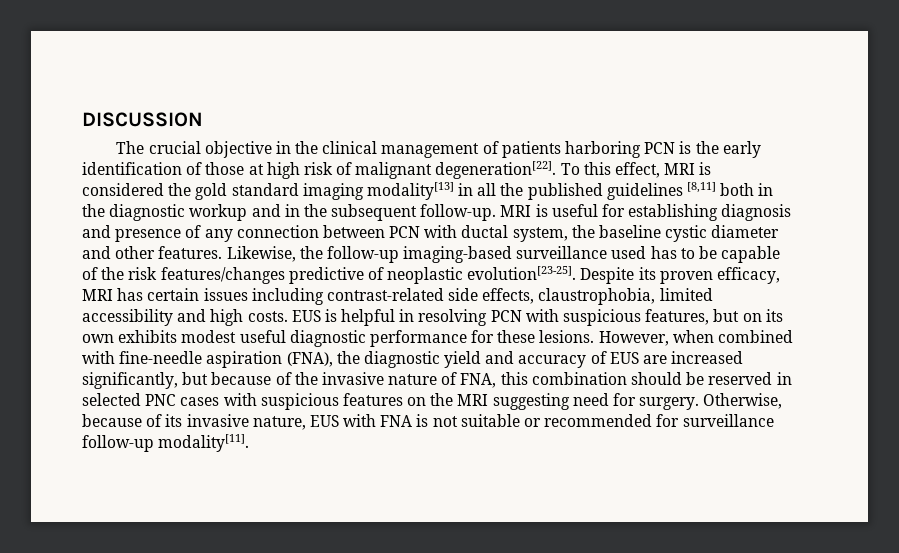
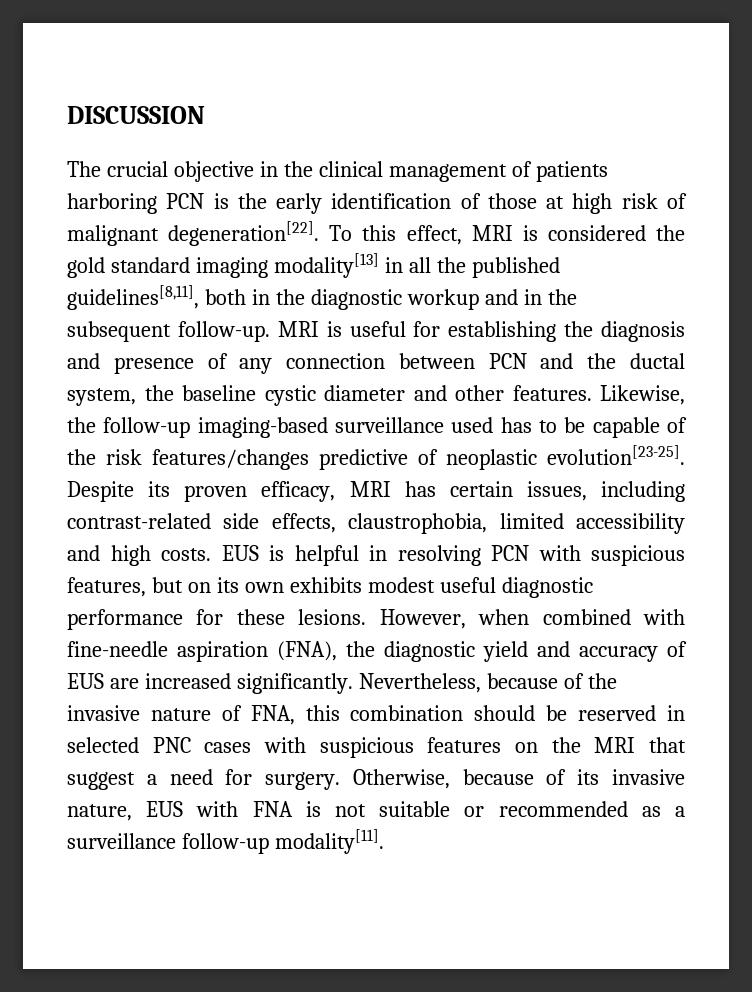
[606,182,717,200] guidelines [8,11] -> [67,285,199,310] guidelines[8,11],
(719, 212) none -> [564,321,594,337] the
[424,225,458,238] with -> [540,353,617,369] and the
[203,288,248,301] issues -> [526,481,587,501] issues,
[82,372,209,389] significantly, but -> [236,673,481,694] significantly. Nevertheless,
[492,393,570,410] suggesting -> [649,737,686,753] [67,772,157,790] that suggest a
[656,414,680,427] for -> [641,806,685,817] as a

